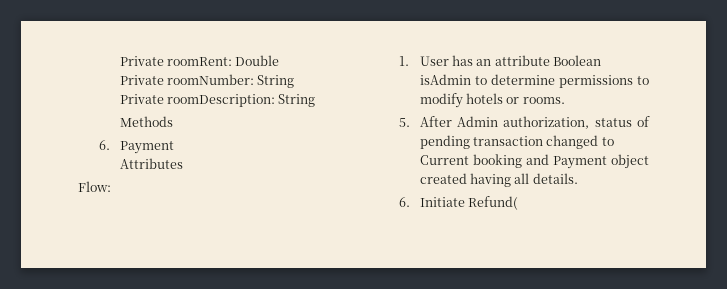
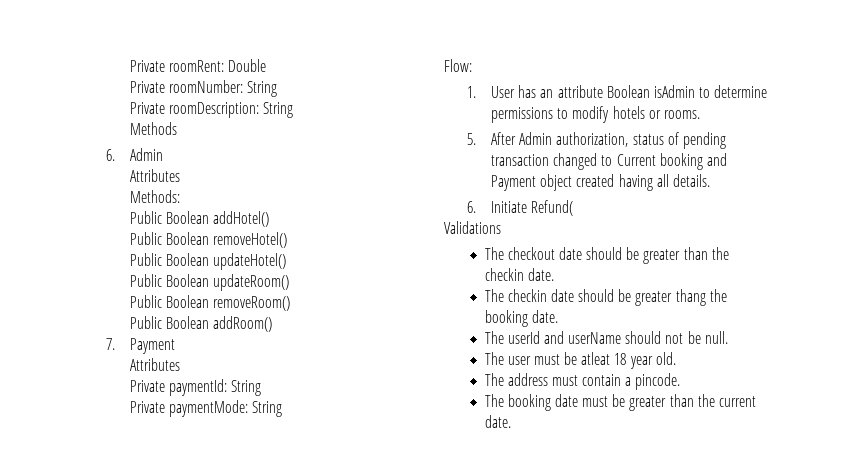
[119,141,174,154] [119,158,183,169] Payment // Attributes -> [129,148,163,161] [129,169,180,182] [129,190,180,203] [129,211,270,227] [129,232,288,248] [129,253,287,270] [129,274,290,291] [129,295,291,311] [129,316,273,332] [106,338,175,354] [129,358,180,371] [129,379,262,396] [129,400,283,417] Admin // Attributes // Methods: // Public Boolean addHotel() // Public Boolean removeHotel() // Public Boolean updateHotel() // Public Boolean updateRoom() // Public Boolean removeRoom() // Public Boolean addRoom() // 7. Payment // Attributes // Private paymentId: String // Private paymentMode: String
(518, 203) none -> [444,221,501,234] [484,247,729,264] [484,268,554,281] [484,289,727,306] [484,310,558,327] [484,331,728,344] [484,352,676,369] [484,373,681,390] [484,394,757,411] [484,415,511,428] // Validations // The checkout date should be greater than the checkin date. // The checkin date should be greater thang the booking date. // The userId and userName should not be null. // The user must be atleat 18 year old. // The address must contain a pincode. // The booking date must be greater than the current date.

